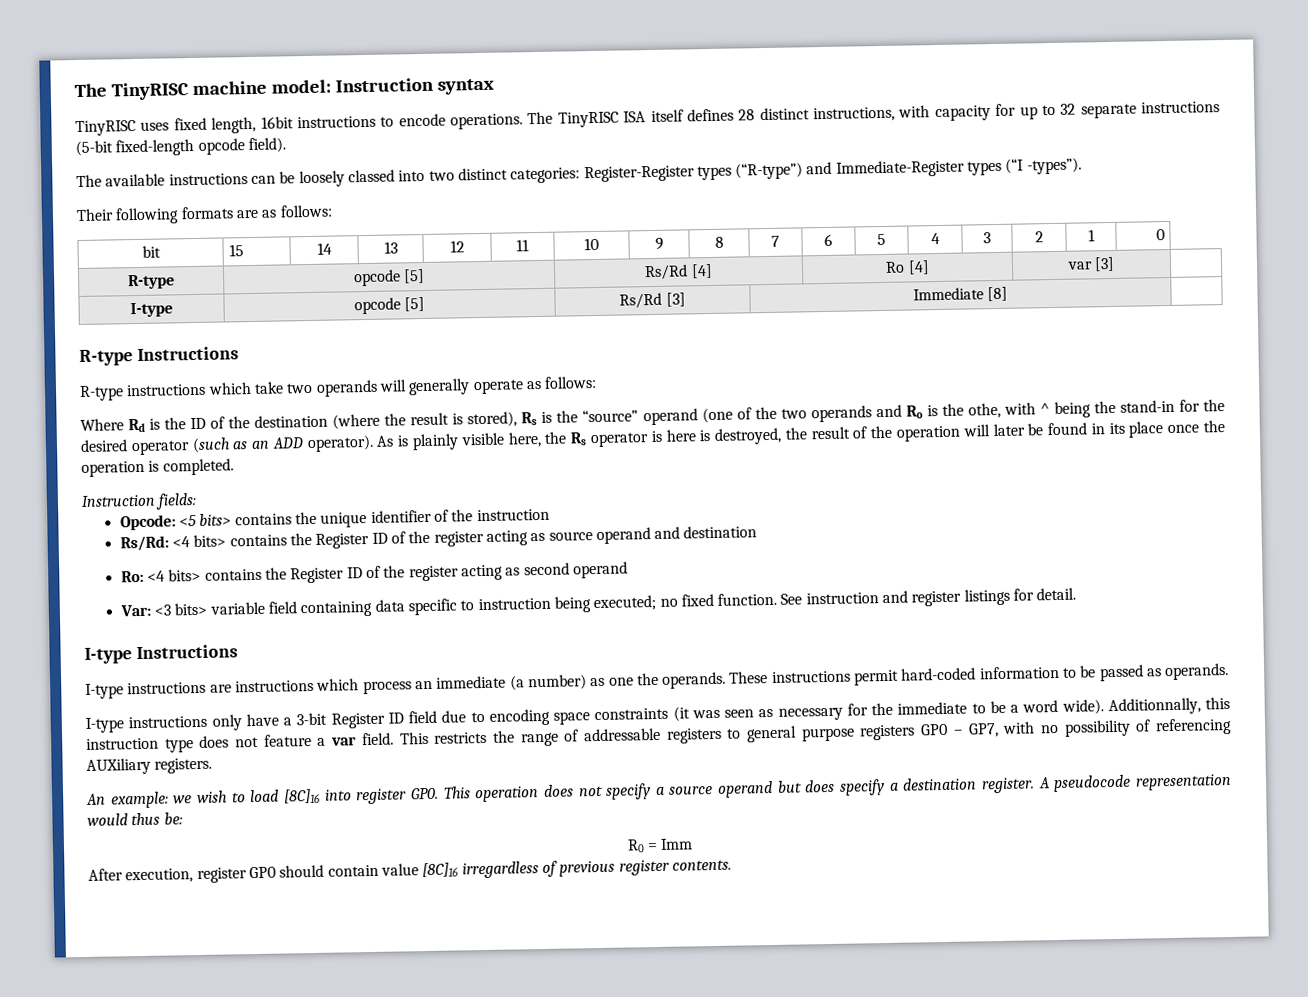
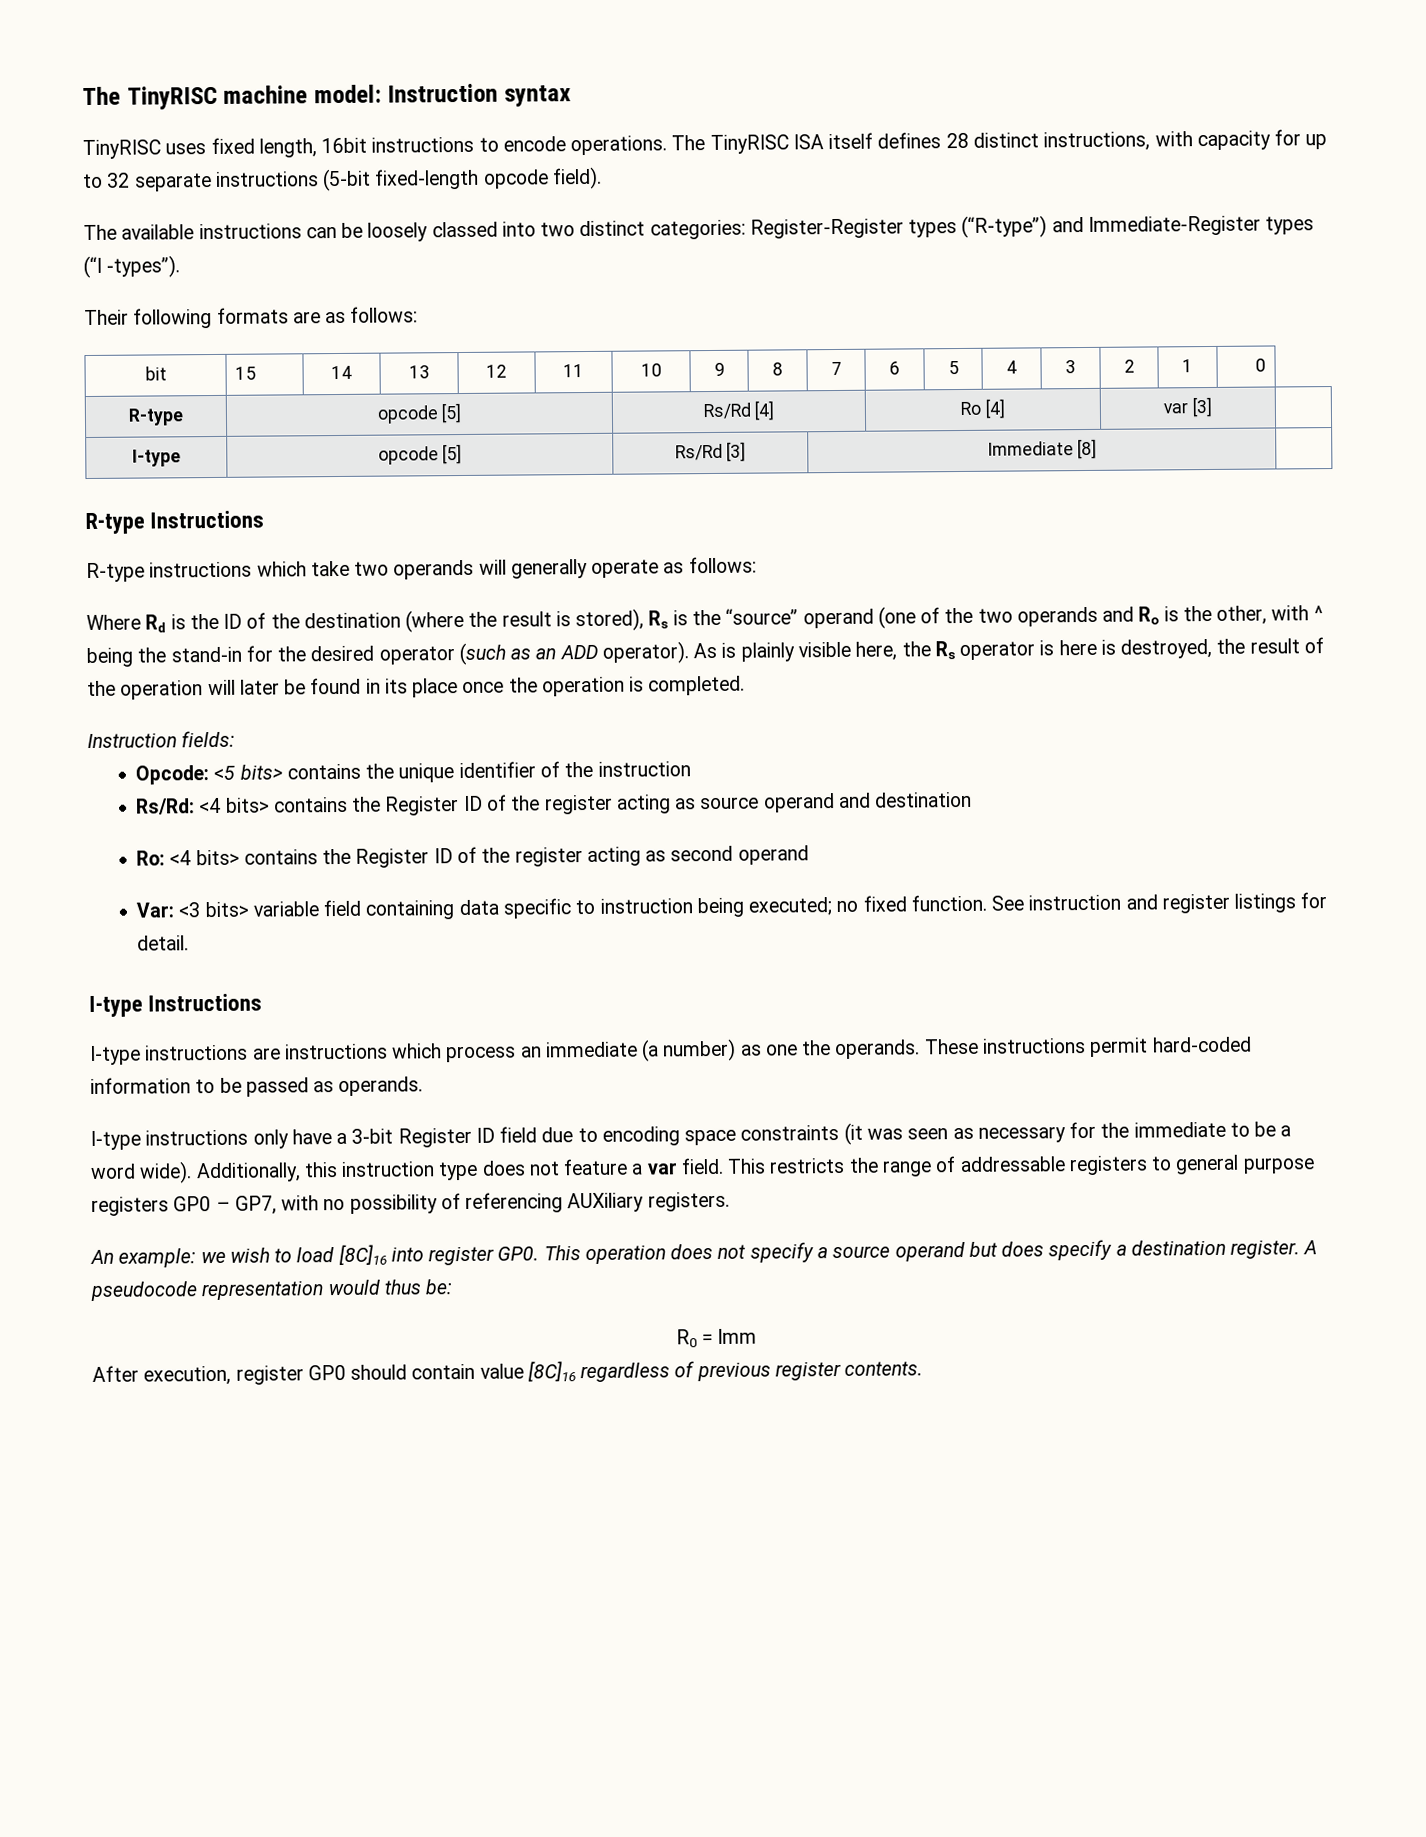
[967,402,1001,419] othe, -> [1216,605,1268,625] other,
[1107,697,1201,716] Additionnally, -> [195,1162,301,1183] Additionally,
[461,861,539,879] irregardless -> [580,1362,671,1383] regardless

